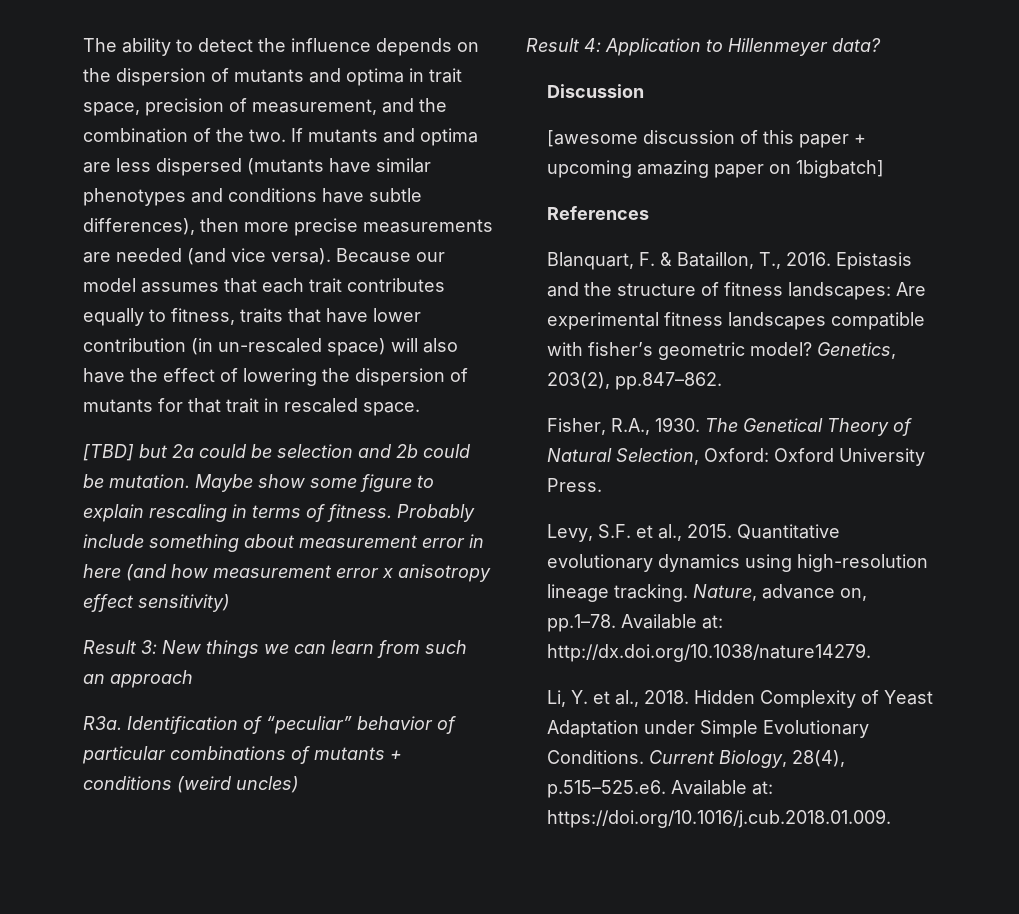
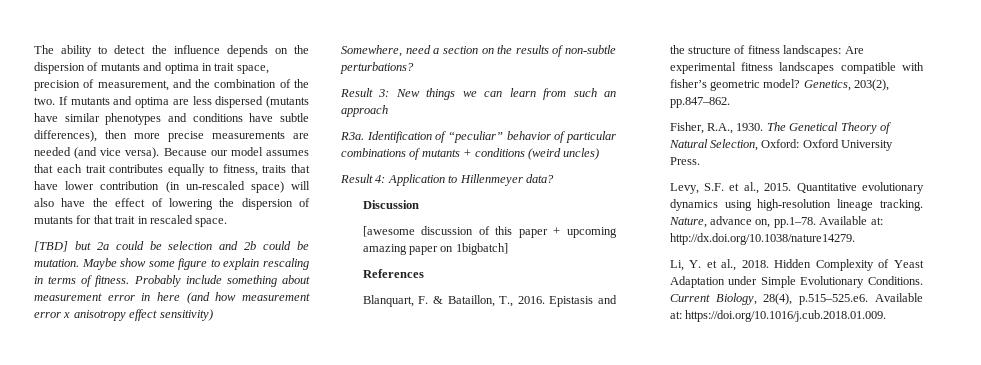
(230, 603) none -> [341,45,616,57] [340,62,414,74] // Somewhere, need a section on the results of non-subtle perturbations?

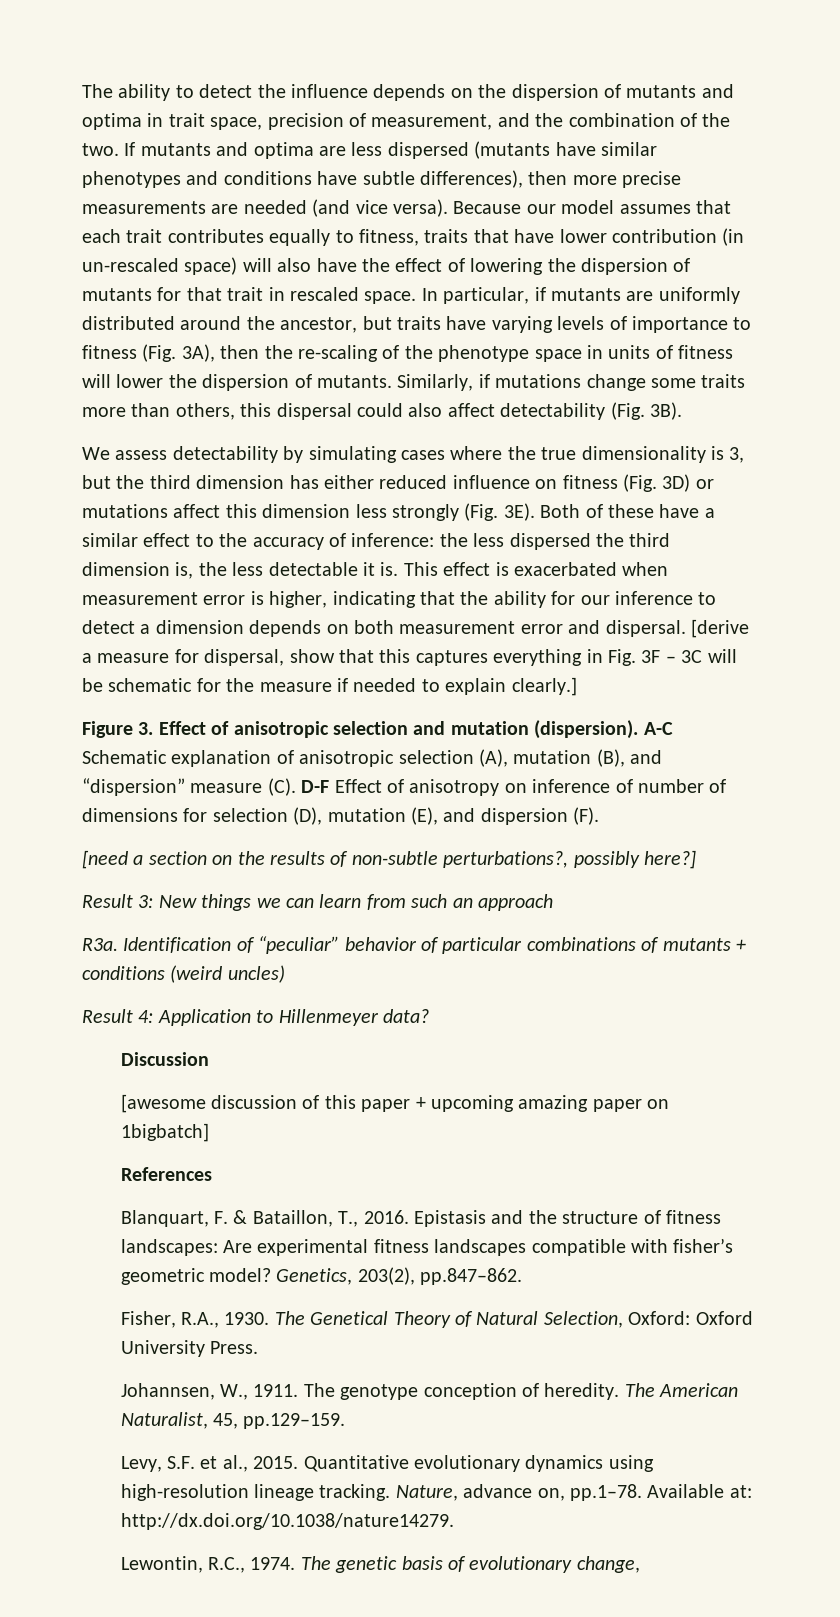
[34,241,309,252] [34,258,310,270] [34,275,310,287] [34,292,310,304] [34,309,213,321] [341,45,431,57] // [TBD] but 2a could be selection and 2b could be mutation. Maybe show some figure to explain rescaling in terms of fitness. Probably include something about measurement error in here (and how measurement error x anisotropy effect sensitivity) // Somewhere, need -> [421,287,740,304] [82,316,752,333] [82,344,734,362] [82,374,746,391] [82,402,682,420] [82,446,745,463] [82,474,714,492] [82,503,715,521] [82,533,671,550] [82,562,669,579] [82,591,717,608] [82,619,749,638] [82,649,737,666] [82,677,577,696] [82,720,673,739] [82,749,663,767] [82,778,727,796] [82,807,600,825] [82,850,128,869] In particular, if mutants are uniformly distributed around the ancestor, but traits have varying levels of importance to fitness (Fig. 3A), then the re-scaling of the phenotype space in units of fitness will lower the dispersion of mutants. Similarly, if mutations change some traits more than others, this dispersal could also affect detectability (Fig. 3B). // We assess detectability by simulating cases where the true dimensionality is 3, but the third dimension has either reduced influence on fitness (Fig. 3D) or mutations affect this dimension less strongly (Fig. 3E). Both of these have a similar effect to the accuracy of inference: the less dispersed the third dimension is, the less detectable it is. This effect is exacerbated when measurement error is higher, indicating that the ability for our inference to detect a dimension depends on both measurement error and dispersal. [derive a measure for dispersal, show that this captures everything in Fig. 3F – 3C will be schematic for the measure if needed to explain clearly.] // Figure 3. Effect of anisotropic selection and mutation (dispersion). A-C Schematic explanation of anisotropic selection (A), mutation (B), and “dispersion” measure (C). D-F Effect of anisotropy on inference of number of dimensions for selection (D), mutation (E), and dispersion (F). // [need
[340,62,414,74] perturbations? -> [443,850,696,869] perturbations?, possibly here?]
(700, 161) none -> [120,1383,739,1400] [120,1412,346,1429] // Johannsen, W., 1911. The genotype conception of heredity. The American Naturalist, 45, pp.129–159.
[669,259,924,271] [669,276,923,288] [669,293,923,305] [669,310,887,322] Li, Y. et al., 2018. Hidden Complexity of Yeast Adaptation under Simple Evolutionary Conditions. Current Biology, 28(4), p.515–525.e6. Available at: https://doi.org/10.1016/j.cub.2018.01.009. -> [120,1556,640,1573] Lewontin, R.C., 1974. The genetic basis of evolutionary change,

